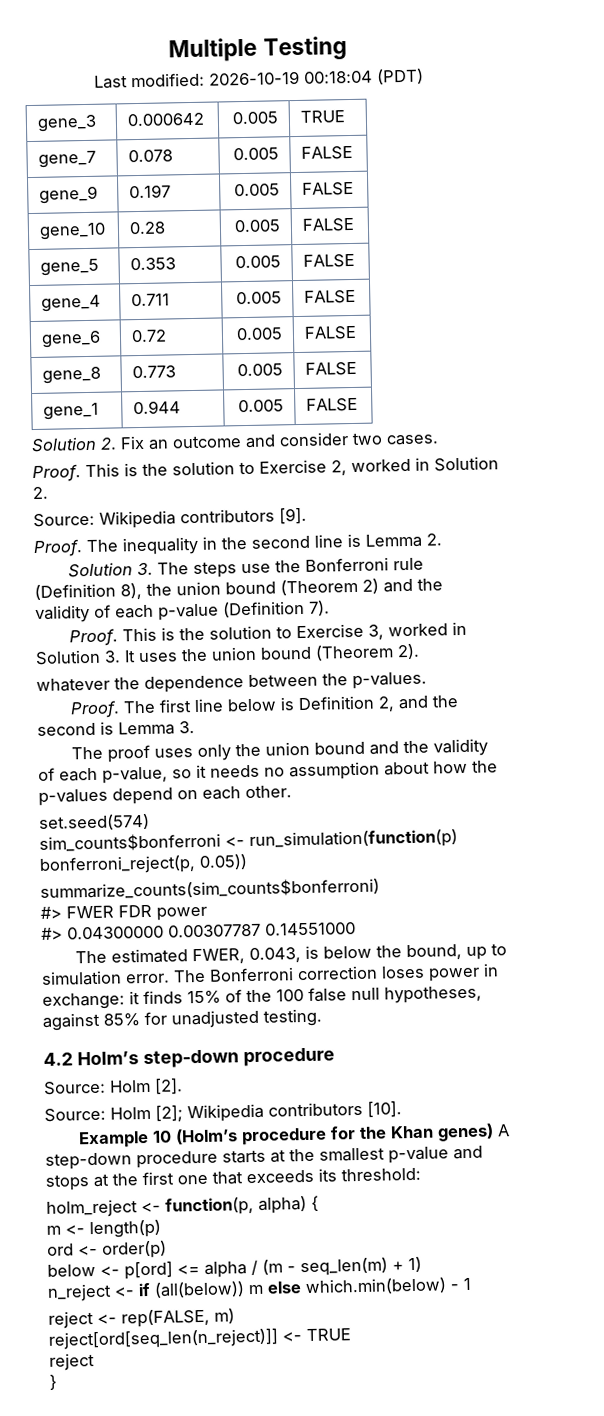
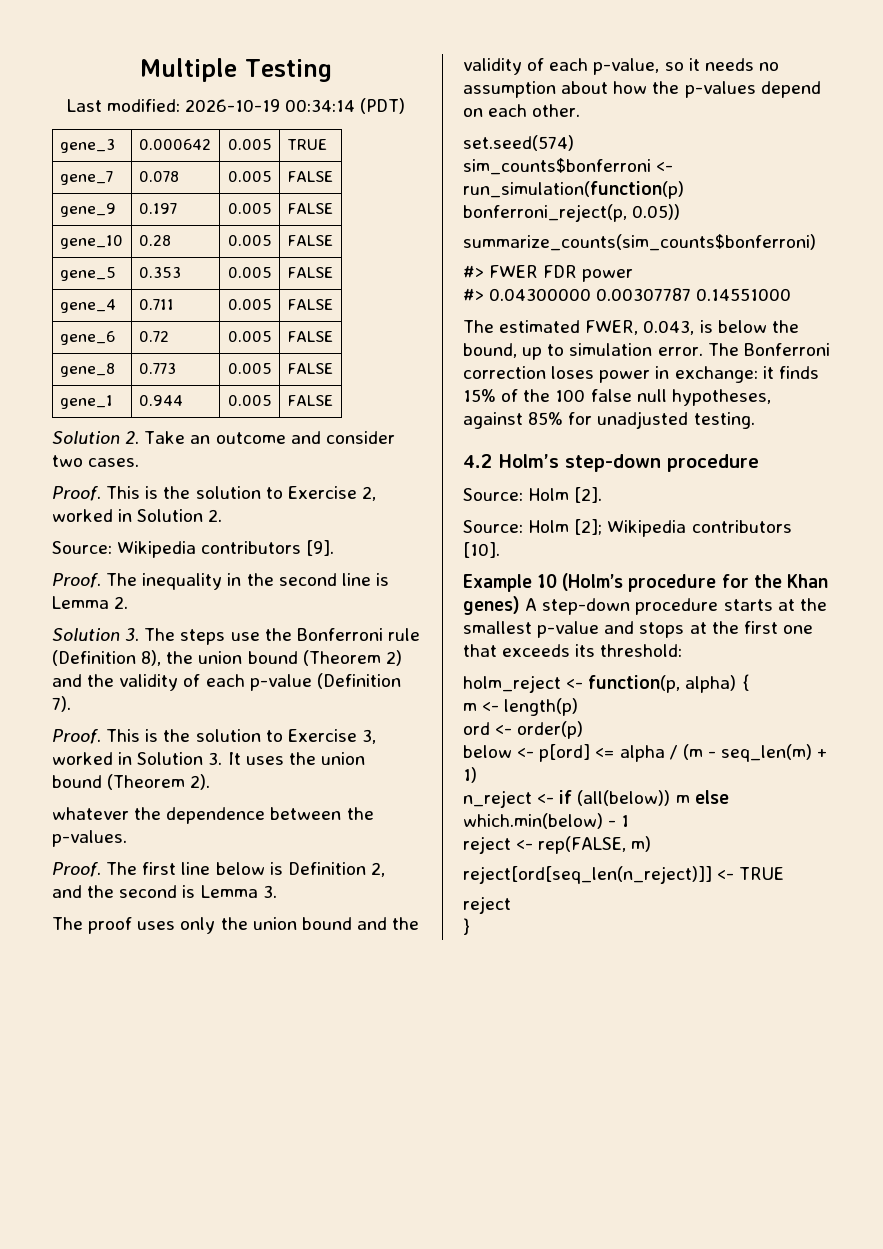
[303,70,373,84] 00:18:04 -> [285,99,356,112] 00:34:14
[120,435,145,450] Fix -> [144,431,186,444] Take

